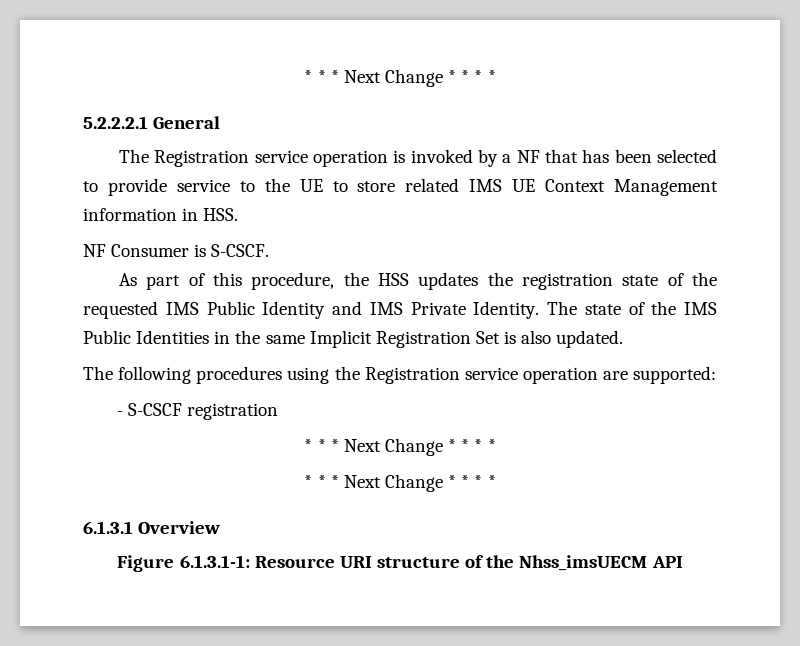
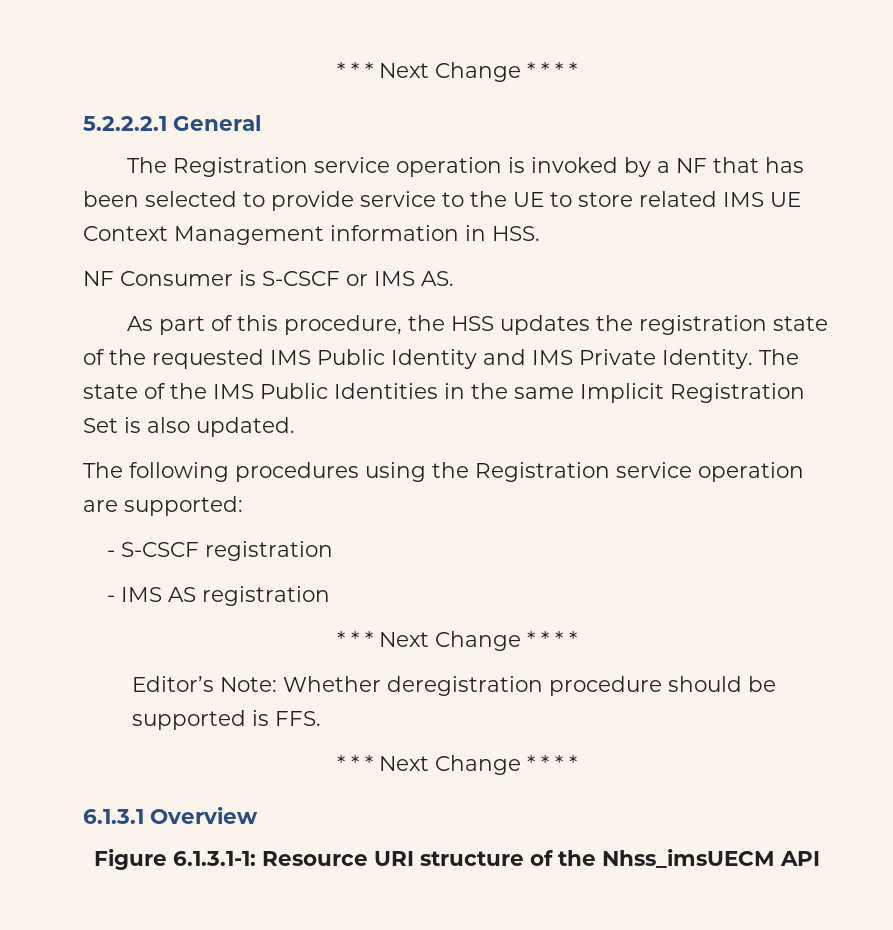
[211,244,270,257] S-CSCF. -> [262,271,454,286] S-CSCF or IMS AS.
[304,438,496,456] // * * * Next Change * * * * -> [107,586,331,606] [337,631,577,651] [131,676,776,696] [131,710,321,730] // - IMS AS registration // * * * Next Change * * * * // Editor’s Note: Whether deregistration procedure should be supported is FFS.

